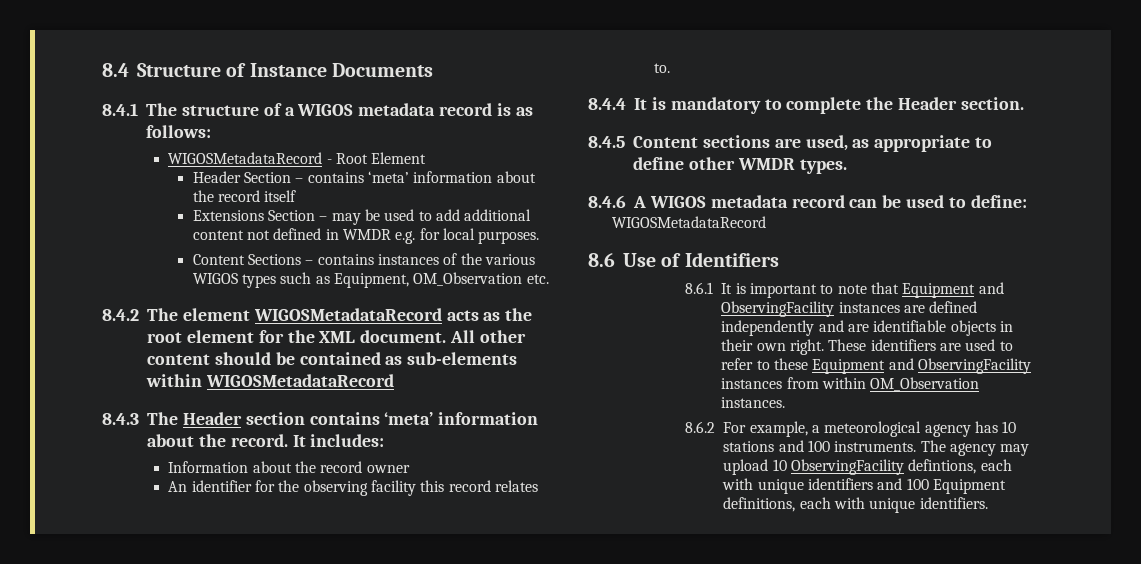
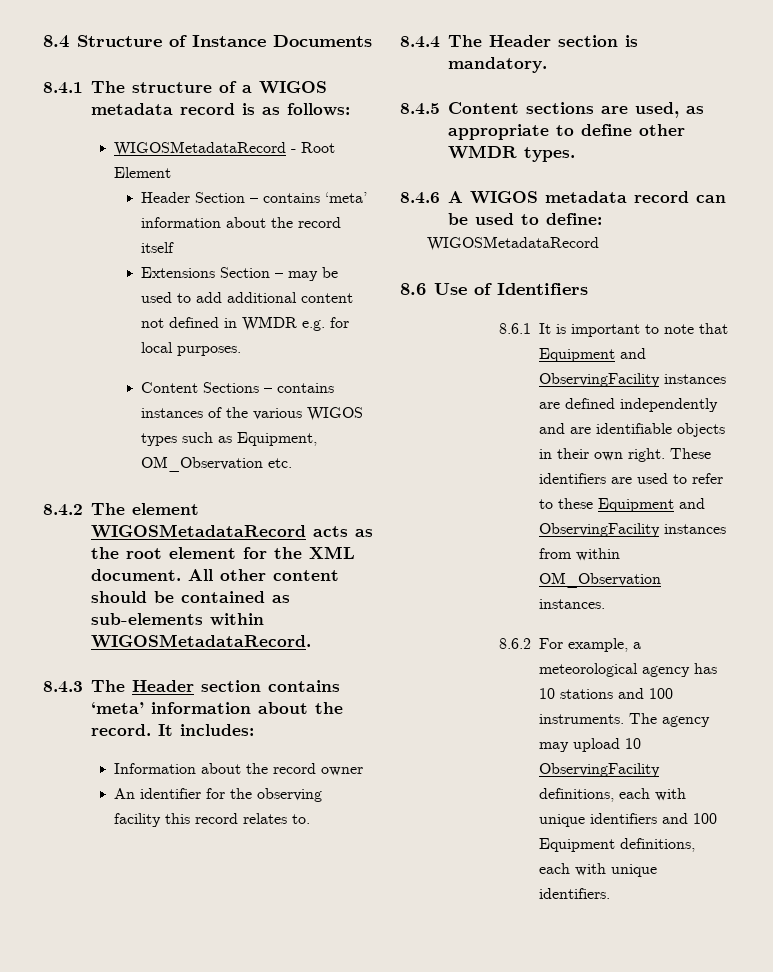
[205,374,394,387] WIGOSMetadataRecord -> [91,634,311,648] WIGOSMetadataRecord.
[634,97,1025,114] It is mandatory to complete the Header section. -> [448,35,638,47] [448,57,547,73] The Header section is mandatory.
[908,459,977,474] defintions, -> [539,788,614,802] definitions,

